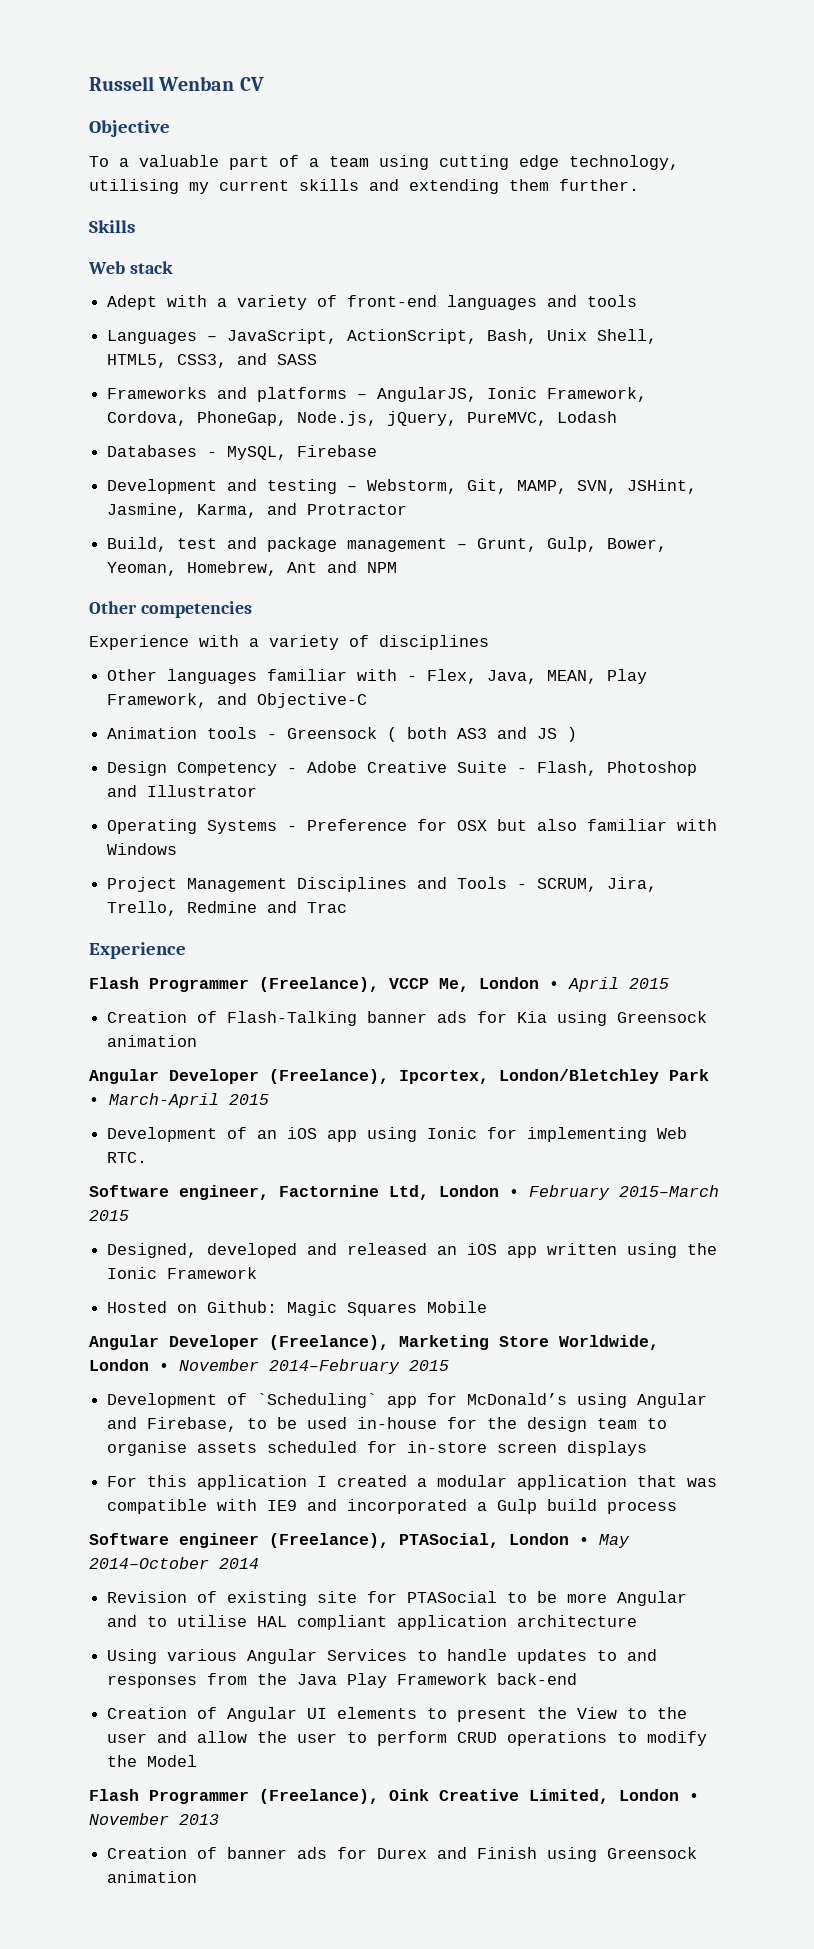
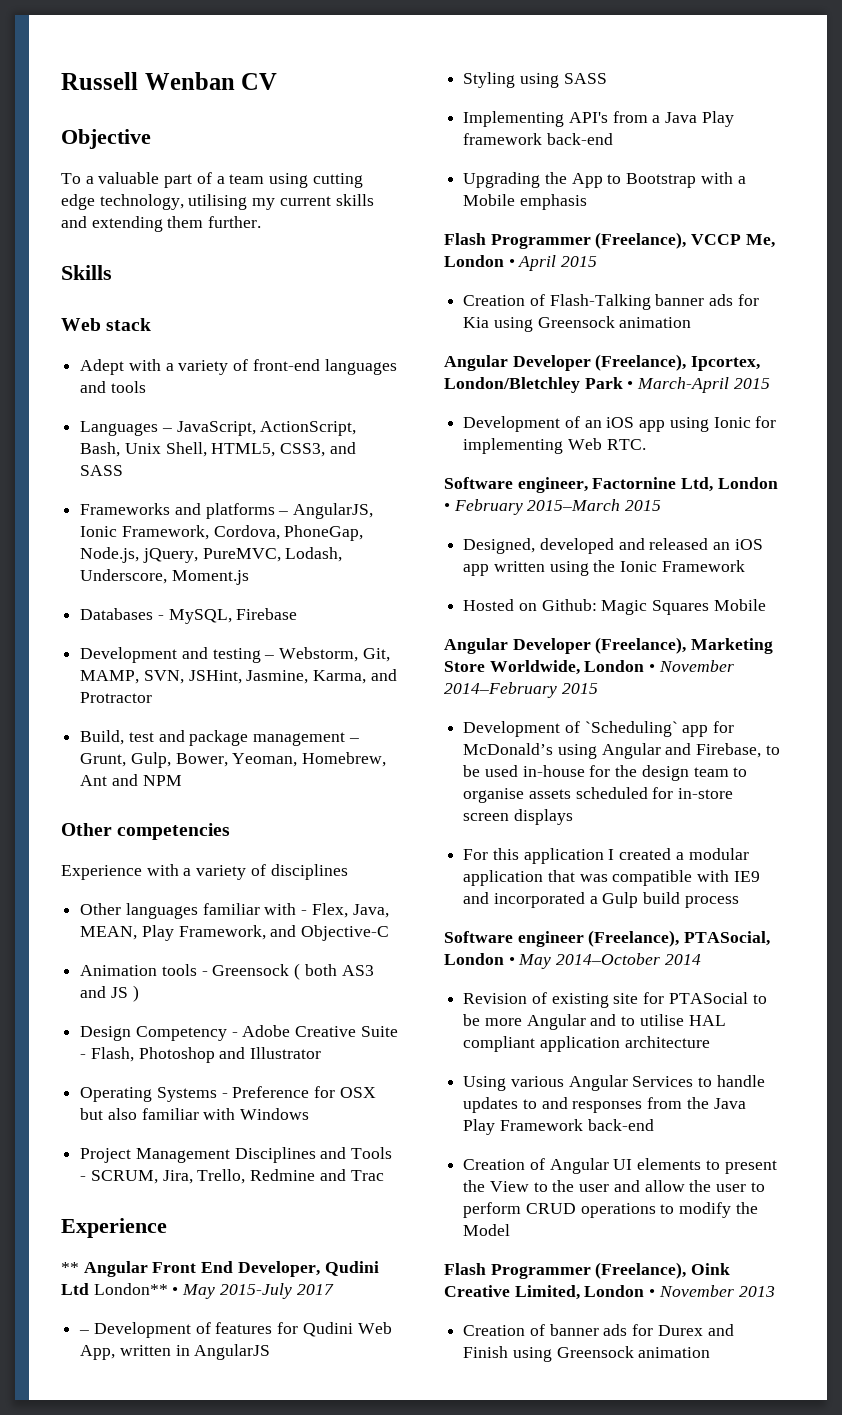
[557,411,618,423] Lodash -> [285,547,343,562] [80,569,249,585] Lodash, Underscore, Moment.js
(186, 950) none -> [61,1261,379,1277] [61,1283,334,1299] [79,1322,392,1338] [80,1344,271,1360] [463,72,607,88] [463,111,734,127] [463,133,613,145] [463,172,746,188] [463,194,587,210] // ** Angular Front End Developer, Qudini Ltd London** • May 2015-July 2017 // – Development of features for Qudini Web App, written in AngularJS // Styling using SASS // Implementing API's from a Java Play framework back-end // Upgrading the App to Bootstrap with a Mobile emphasis

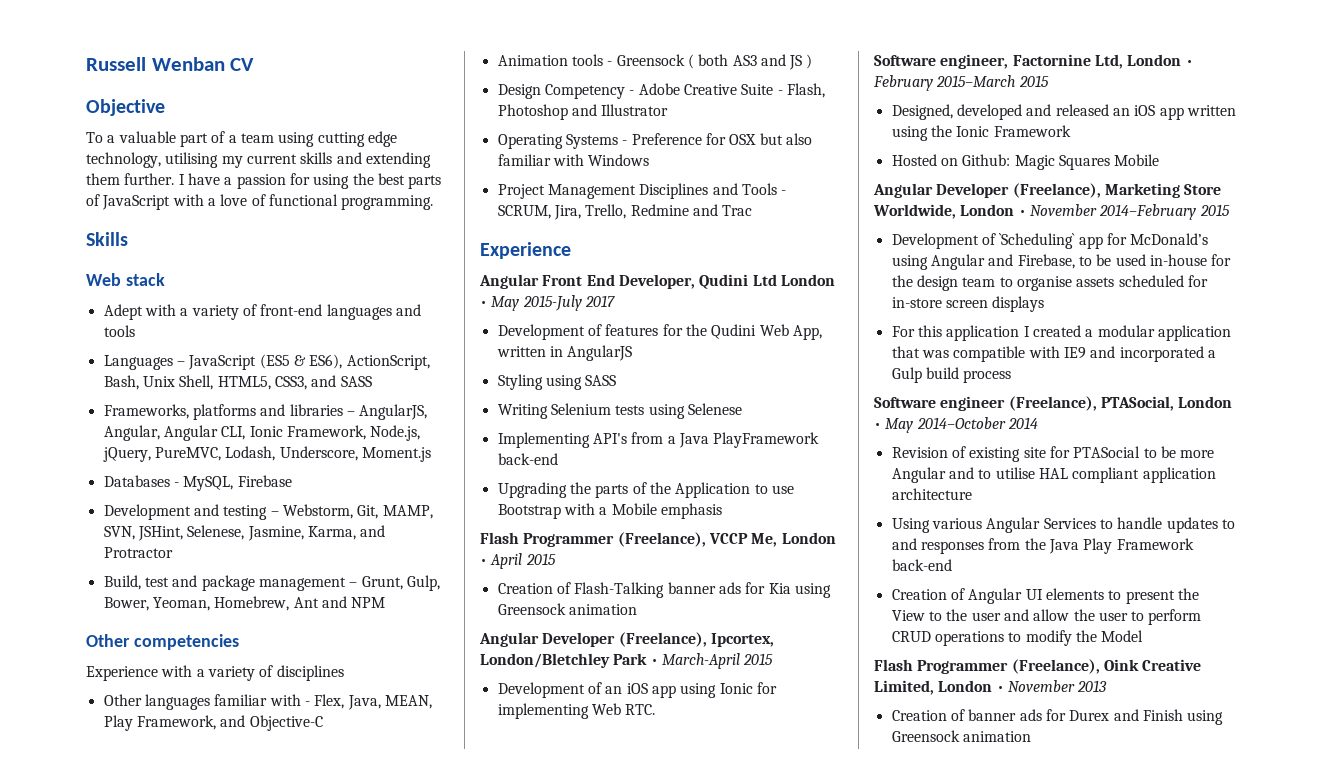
(262, 222) none -> [178,173,442,189] [86,194,434,210] I have a passion for using the best parts of JavaScript with a love of functional programming.
[176,421,256,436] JavaScript, -> [188,354,343,370] JavaScript (ES5 & ES6),
[80,503,374,519] [80,525,364,541] Frameworks and platforms – AngularJS, Ionic Framework, Cordova, PhoneGap, -> [103,404,428,420] [103,425,366,441] Frameworks, platforms and libraries – AngularJS, Angular, Angular CLI, Ionic Framework,
(242, 677) none -> [187,525,245,540] Selenese,
[61,1262,79,1273] ** -> (571, 250) none
[93,1283,168,1295] London** -> [780,274,835,286] London
[79,1330,90,1334] – -> (615, 301) none
(299, 1328) none -> [685,324,707,336] the
(607, 78) none -> [497,403,742,419] // Writing Selenium tests using Selenese
[701,111,734,127] [463,133,543,145] Play framework -> [713,432,820,448] PlayFramework
[571,173,622,188] App to -> [595,482,794,498] parts of the Application to use

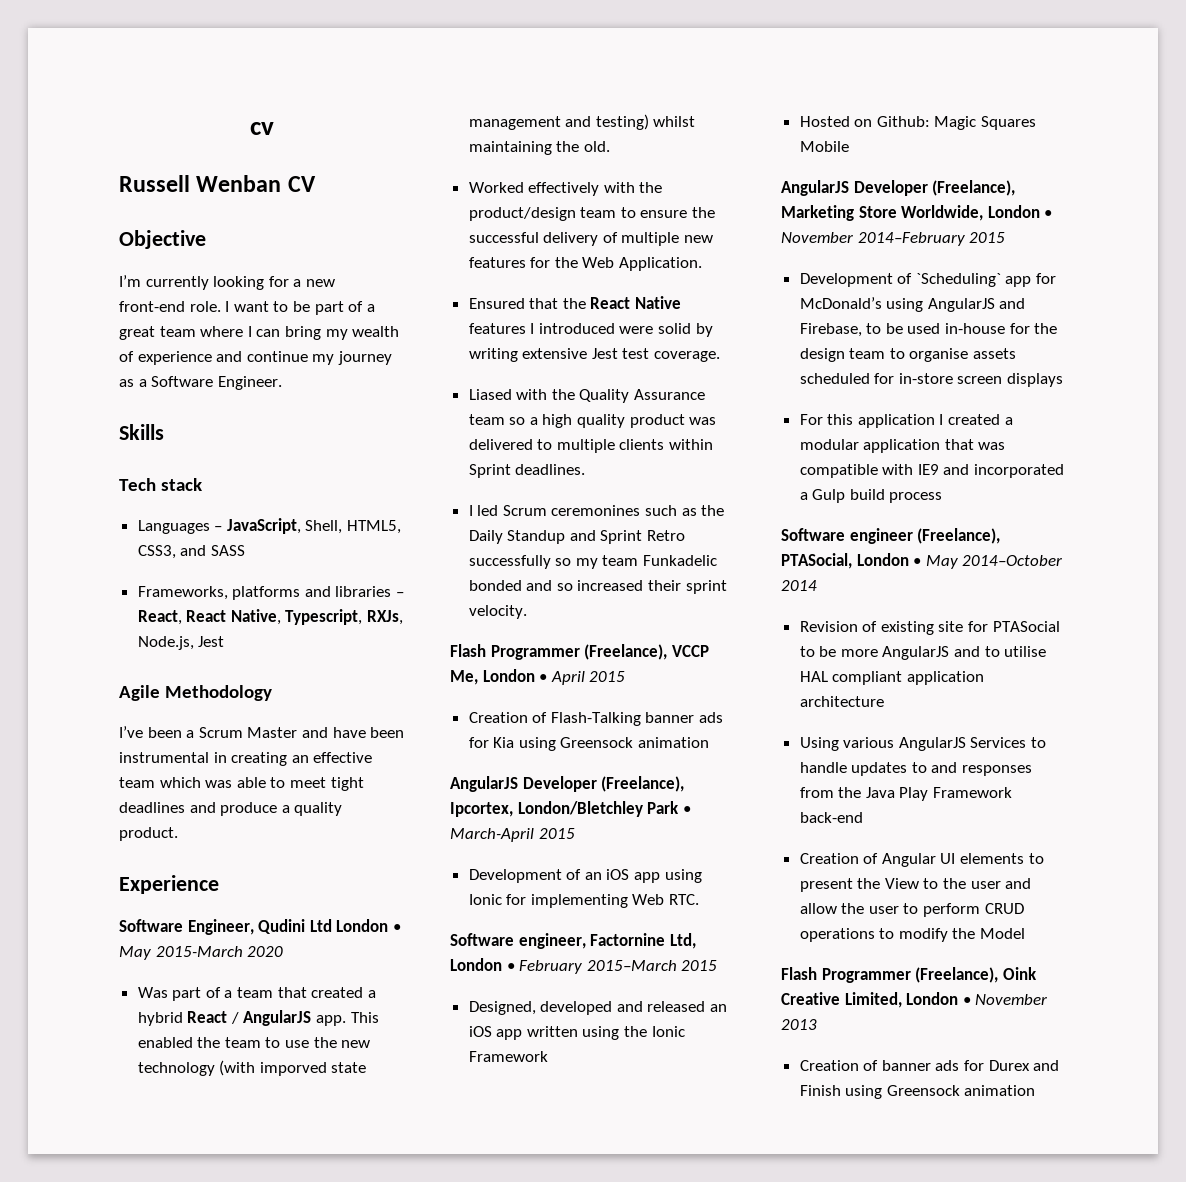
(86, 64) none -> [250,122,274,135] cv //
[86,131,397,147] [86,152,431,168] [86,173,442,189] [86,194,434,210] To a valuable part of a team using cutting edge technology, utilising my current skills and extending them further. I have a passion for using the best parts of JavaScript with a love of functional programming. -> [119,275,335,290] [119,301,375,315] [119,326,400,340] [119,351,392,365] [119,376,282,390] I’m currently looking for a new front-end role. I want to be part of a great team where I can bring my wealth of experience and continue my journey as a Software Engineer.
[86,273,121,286] Web -> [119,478,156,491] Tech
[103,304,421,320] [103,325,135,337] [103,354,430,370] [103,375,175,390] Adept with a variety of front-end languages and tools // Languages – JavaScript (ES5 & ES6), ActionScript, Bash, Unix -> [137,518,301,534] Languages – JavaScript,
[359,404,428,420] [103,425,421,441] [102,446,431,462] [103,475,292,491] [103,504,433,520] [103,525,386,541] [103,547,173,558] [103,575,440,591] [103,596,386,611] [86,634,239,650] [86,665,344,681] [103,694,432,710] [103,715,323,731] [497,54,813,70] [497,83,825,99] [497,104,669,120] [497,133,812,149] [497,154,650,166] [497,183,787,199] [497,204,753,220] [480,242,571,259] [479,274,695,289] AngularJS, Angular, Angular CLI, Ionic Framework, Node.js, jQuery, PureMVC, Lodash, Underscore, Moment.js // Databases - MySQL, Firebase // Development and testing – Webstorm, Git, MAMP, SVN, JSHint, Selenese, Jasmine, Karma, and Protractor // Build, test and package management – Grunt, Gulp, Bower, Yeoman, Homebrew, Ant and NPM // Other competencies // Experience with a variety of disciplines // Other languages familiar with - Flex, Java, MEAN, Play Framework, and Objective-C // Animation tools - Greensock ( both AS3 and JS ) // Design Competency - Adobe Creative Suite - Flash, Photoshop and Illustrator // Operating Systems - Preference for OSX but also familiar with Windows // Project Management Disciplines and Tools - SCRUM, Jira, Trello, Redmine and Trac // Experience // Angular Front End Developer, -> [137,609,404,625] [137,636,225,650] [119,685,273,701] [119,726,405,738] [119,752,373,766] [119,777,364,791] [119,802,343,816] [119,827,178,841] [119,875,219,894] [119,919,254,935] React, React Native, Typescript, RXJs, Node.js, Jest // Agile Methodology // I’ve been a Scrum Master and have been instrumental in creating an effective team which was able to meet tight deadlines and produce a quality product. // Experience // Software Engineer,
[522,295,615,311] [497,324,822,340] [496,345,633,361] [497,374,617,390] [497,403,742,419] [497,432,820,448] [497,453,558,465] [497,482,794,498] [497,503,722,519] 2015-July 2017 // Development of features for the Qudini Web App, written in AngularJS // Styling using SASS // Writing Selenium tests using Selenese // Implementing API's from a Java PlayFramework back-end // Upgrading the parts of the Application to use Bootstrap with a Mobile emphasis -> [155,946,284,957] [137,987,376,1001] [137,1010,379,1026] [137,1037,371,1048] [137,1060,367,1076] [468,114,696,130] [468,141,610,155] [468,182,663,196] [468,207,716,221] [468,232,714,246] [468,257,703,271] [468,296,682,309] [468,323,713,337] [468,348,721,362] [468,389,706,403] [468,414,717,428] [468,439,714,453] [468,464,586,478] [468,505,725,516] [468,530,686,544] [468,555,718,569] [468,580,727,594] [468,605,527,619] 2015-March 2020 // Was part of a team that created a hybrid React / AngularJS app. This enabled the team to use the new technology (with imporved state management and testing) whilst maintaining the old. // Worked effectively with the product/design team to ensure the successful delivery of multiple new features for the Web Application. // Ensured that the React Native features I introduced were solid by writing extensive Jest test coverage. // Liased with the Quality Assurance team so a high quality product was delivered to multiple clients within Sprint deadlines. // I led Scrum ceremonines such as the Daily Standup and Sprint Retro successfully so my team Funkadelic bonded and so increased their sprint velocity.
[479,632,539,647] Angular -> [450,776,518,792] AngularJS
[873,183,933,198] Angular -> [781,180,849,196] AngularJS
[930,254,985,270] Angular -> [927,298,995,312] AngularJS
[891,467,946,483] Angular -> [882,646,950,660] AngularJS
[986,517,1041,533] Angular -> [898,737,966,751] AngularJS

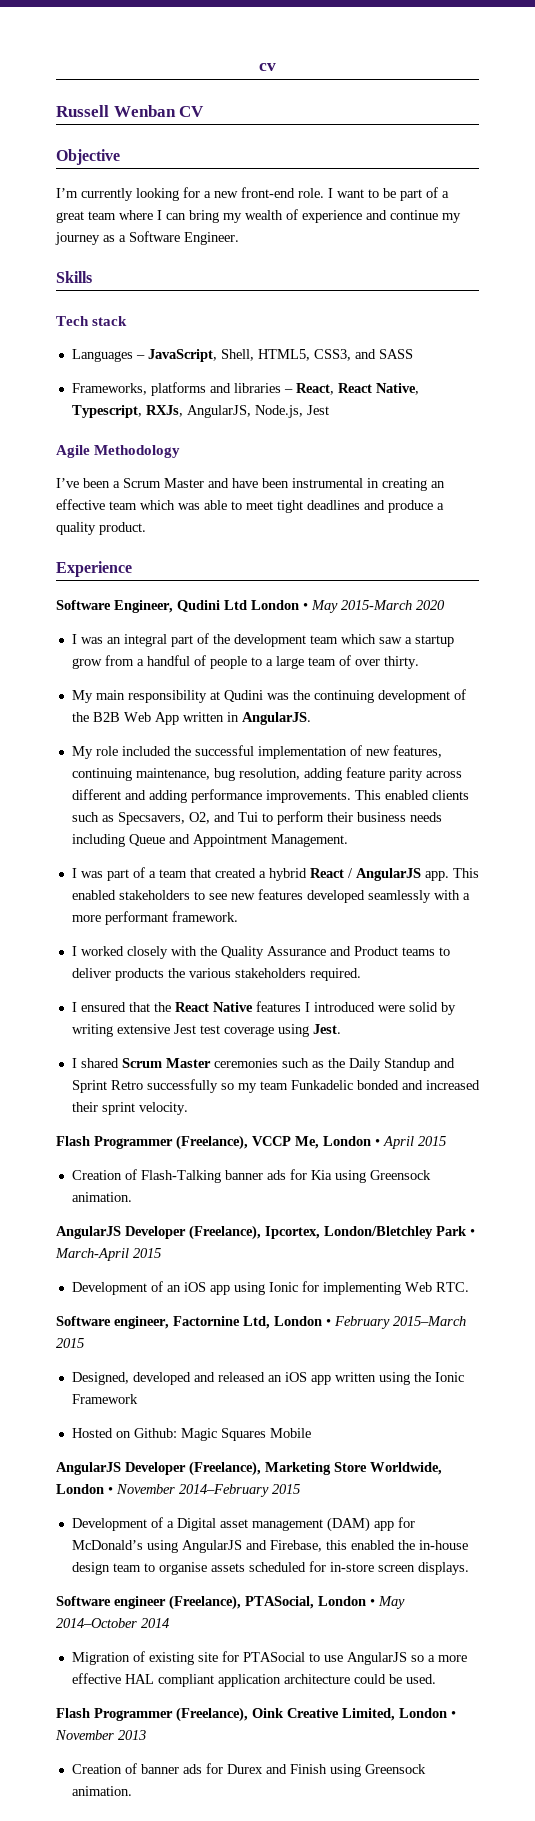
(404, 617) none -> [186,405,251,418] AngularJS,
[137,987,168,998] Was -> [71,633,454,647] [71,655,419,669] [71,689,466,703] [71,712,311,725] [71,745,442,759] [71,767,462,781] [71,789,469,803] [71,811,442,825] [71,834,348,847] [71,868,103,878] I was an integral part of the development team which saw a startup grow from a handful of people to a large team of over thirty. // My main responsibility at Qudini was the continuing development of the B2B Web App written in AngularJS. // My role included the successful implementation of new features, continuing maintenance, bug resolution, adding feature parity across different and adding performance improvements. This enabled clients such as Specsavers, O2, and Tui to perform their business needs including Queue and Appointment Management. // I was
[197,1037,371,1048] [137,1060,367,1076] [468,114,696,130] [468,141,610,155] [468,182,663,196] [468,207,716,221] [468,232,714,246] [468,257,703,271] [468,298,525,309] the team to use the new technology (with imporved state management and testing) whilst maintaining the old. // Worked effectively with the product/design team to ensure the successful delivery of multiple new features for the Web Application. // Ensured -> [118,889,470,903] [71,911,238,925] [71,946,450,959] [71,968,361,981] [71,1002,126,1012] stakeholders to see new features developed seamlessly with a more performant framework. // I worked closely with the Quality Assurance and Product teams to deliver products the various stakeholders required. // I ensured
[654,351,721,362] [468,389,706,403] [468,414,717,428] [468,439,714,453] [468,464,586,478] [468,505,641,516] coverage. // Liased with the Quality Assurance team so a high quality product was delivered to multiple clients within Sprint deadlines. // I led Scrum ceremonines -> [223,1024,341,1037] [71,1058,278,1068] coverage using Jest. // I shared Scrum Master ceremonies
[556,583,573,591] so -> (423, 1085) none
[638,737,710,748] animation -> [71,1192,132,1202] animation.
[915,273,1001,287] `Scheduling` -> [166,1517,370,1532] a Digital asset management (DAM)
[866,323,1058,334] to be used in-house for the -> [325,1540,468,1550] this enabled the in-house
[1007,373,1064,387] [799,414,1013,428] [799,439,1006,453] [799,464,1065,478] [799,489,943,503] displays // For this application I created a modular application that was compatible with IE9 and incorporated a Gulp build process -> [417,1562,469,1575] displays.
[799,621,858,632] Revision -> [71,1652,130,1665] Migration
[819,646,1047,660] [799,671,984,685] [799,696,884,707] [799,737,1047,751] [799,762,1033,776] [799,787,1013,801] [799,812,863,823] [799,853,1044,867] [799,878,1032,892] [799,903,1024,917] [799,928,1026,942] be more AngularJS and to utilise HAL compliant application architecture // Using various AngularJS Services to handle updates to and responses from the Java Play Framework back-end // Creation of Angular UI elements to present the View to the user and allow the user to perform CRUD operations to modify the Model -> [323,1652,467,1665] [71,1673,436,1687] use AngularJS so a more effective HAL compliant application architecture could be used.
[964,1085,1036,1096] animation -> [71,1786,132,1796] animation.

